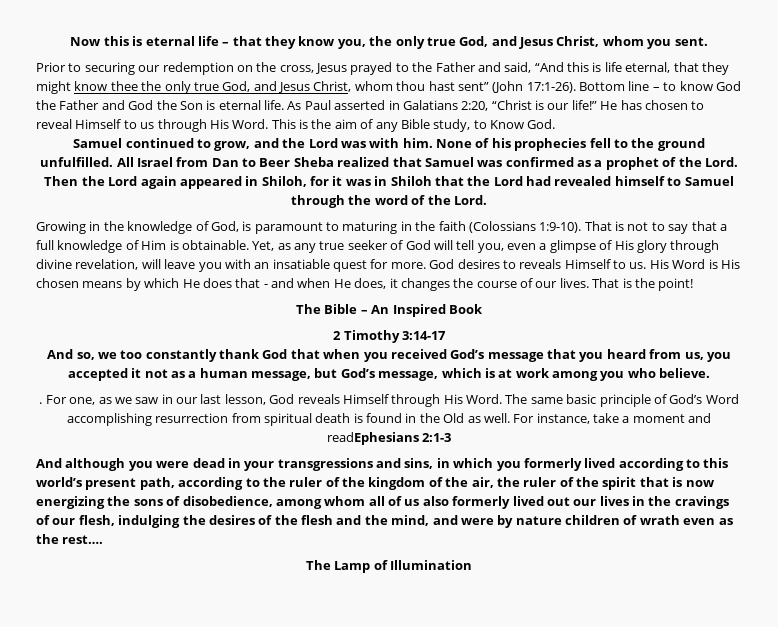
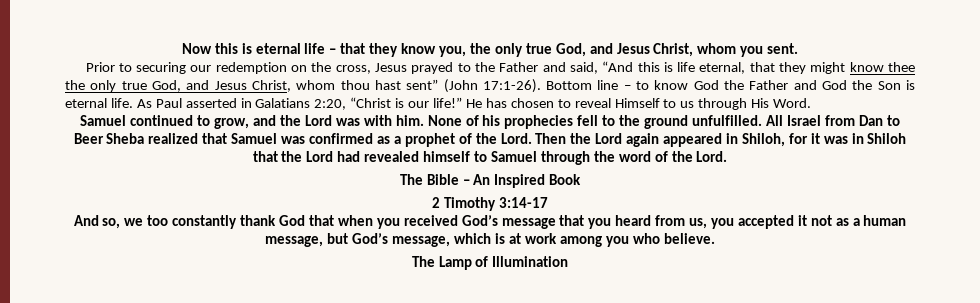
[271,119,556,132] This is the aim of any Bible study, to Know God. -> (812, 103) none
[36,221,727,234] [36,240,720,253] [36,259,740,272] [36,278,694,291] // Growing in the knowledge of God, is paramount to maturing in the faith (Colossians 1:9-10). That is not to say that a full knowledge of Him is obtainable. Yet, as any true seeker of God will tell you, even a glimpse of His glory through divine revelation, will leave you with an insatiable quest for more. God desires to reveals Himself to us. His Word is His chosen means by which He does that - and when He does, it changes the course of our lives. That is the point! -> (728, 156) none
[39,394,739,407] [66,413,712,426] [326,432,452,445] [36,458,729,471] [36,477,714,490] [36,496,729,509] [36,515,733,528] [36,534,104,544] // . For one, as we saw in our last lesson, God reveals Himself through His Word. The same basic principle of God’s Word accomplishing resurrection from spiritual death is found in the Old as well. For instance, take a moment and readEphesians 2:1-3 // And although you were dead in your transgressions and sins, in which you formerly lived according to this world’s present path, according to the ruler of the kingdom of the air, the ruler of the spirit that is now energizing the sons of disobedience, among whom all of us also formerly lived out our lives in the cravings of our flesh, indulging the desires of the flesh and the mind, and were by nature children of wrath even as the rest…. -> (715, 238) none

